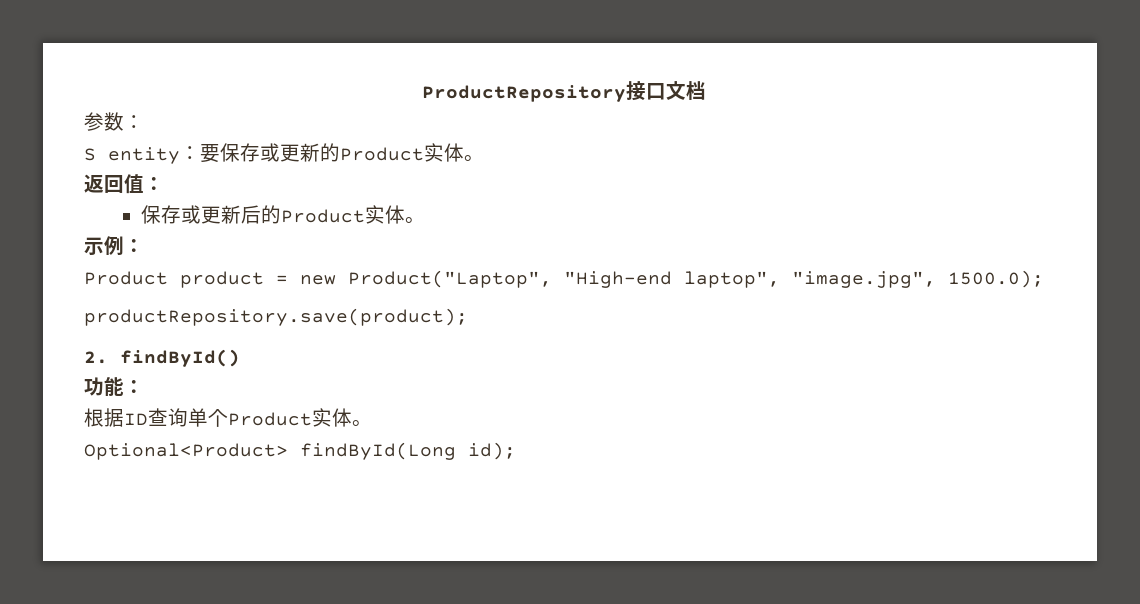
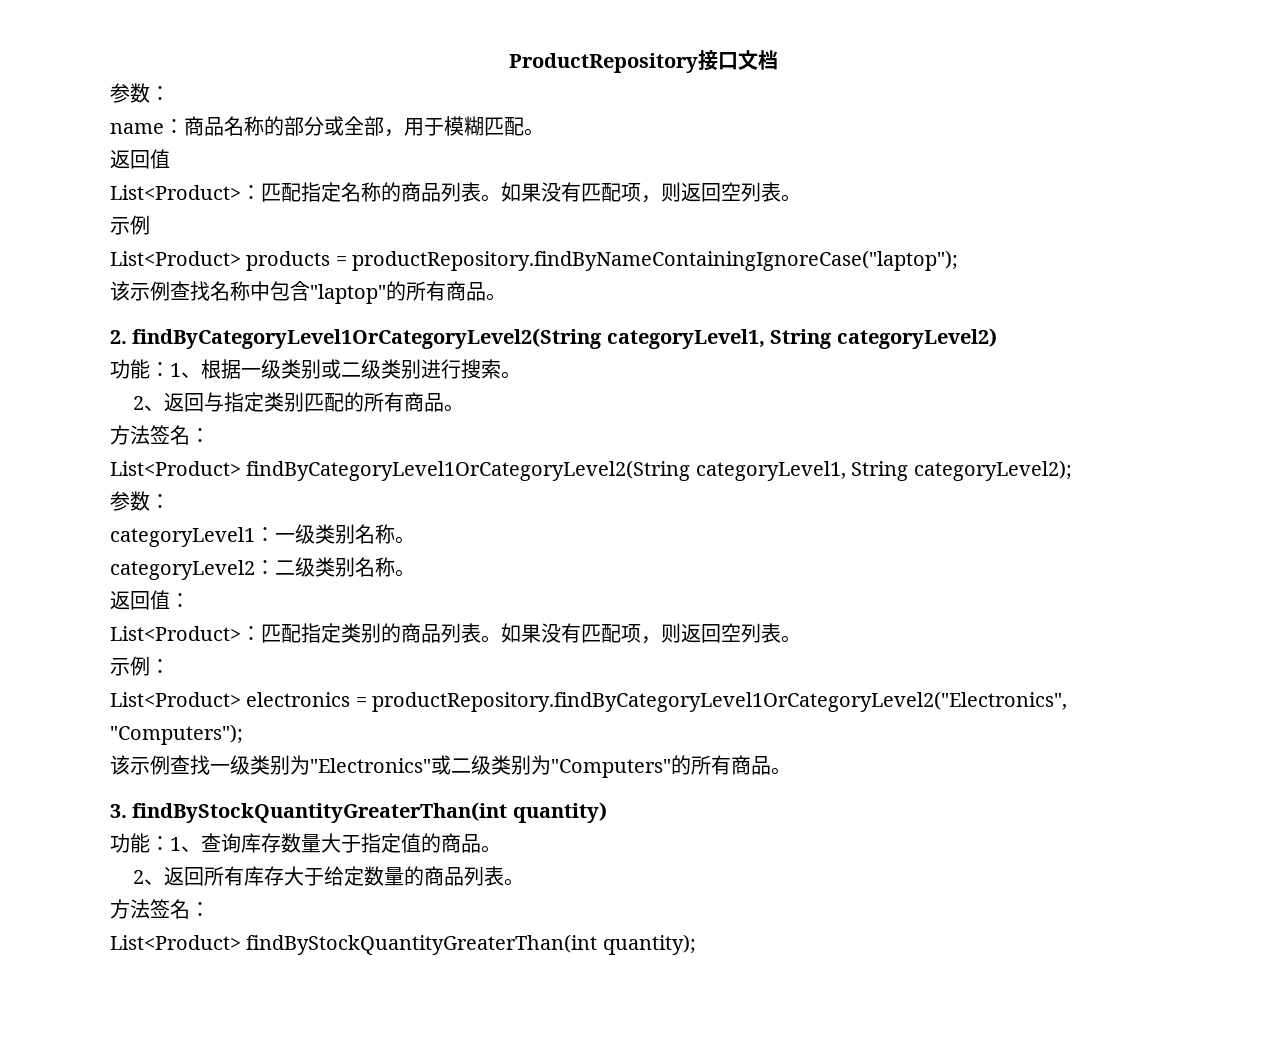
[84,143,484,164] [84,174,164,194] [140,205,425,224] [84,236,144,255] [84,270,1044,288] [84,308,468,326] [84,349,240,367] [84,377,144,396] [84,408,372,427] [84,442,516,460] S entity：要保存或更新的Product实体。 // 返回值： // 保存或更新后的Product实体。 // 示例： // Product product = new Product("Laptop", "High-end laptop", "image.jpg", 1500.0); // productRepository.save(product); // 2. findById() // 功能： // 根据ID查询单个Product实体。 // Optional<Product> findById(Long id); -> [110,116,544,137] [110,149,170,169] [110,182,801,203] [110,215,150,235] [110,250,959,271] [110,281,506,304] [110,328,997,349] [110,359,521,379] [133,392,465,412] [110,425,210,445] [110,460,1072,481] [110,491,170,511] [110,524,415,547] [110,557,415,580] [110,590,190,610] [110,623,801,644] [110,656,170,676] [110,691,1068,712] [110,724,243,745] [110,755,791,778] [110,802,607,823] [110,833,501,853] [133,866,525,886] [110,899,210,919] [110,934,696,955] name：商品名称的部分或全部，用于模糊匹配。 // 返回值 // List<Product>：匹配指定名称的商品列表。如果没有匹配项，则返回空列表。 // 示例 // List<Product> products = productRepository.findByNameContainingIgnoreCase("laptop"); // 该示例查找名称中包含"laptop"的所有商品。 // 2. findByCategoryLevel1OrCategoryLevel2(String categoryLevel1, String categoryLevel2) // 功能：1、根据一级类别或二级类别进行搜索。 // 2、返回与指定类别匹配的所有商品。 // 方法签名： // List<Product> findByCategoryLevel1OrCategoryLevel2(String categoryLevel1, String categoryLevel2); // 参数： // categoryLevel1：一级类别名称。 // categoryLevel2：二级类别名称。 // 返回值： // List<Product>：匹配指定类别的商品列表。如果没有匹配项，则返回空列表。 // 示例： // List<Product> electronics = productRepository.findByCategoryLevel1OrCategoryLevel2("Electronics", "Computers"); // 该示例查找一级类别为"Electronics"或二级类别为"Computers"的所有商品。 // 3. findByStockQuantityGreaterThan(int quantity) // 功能：1、查询库存数量大于指定值的商品。 // 2、返回所有库存大于给定数量的商品列表。 // 方法签名： // List<Product> findByStockQuantityGreaterThan(int quantity);

